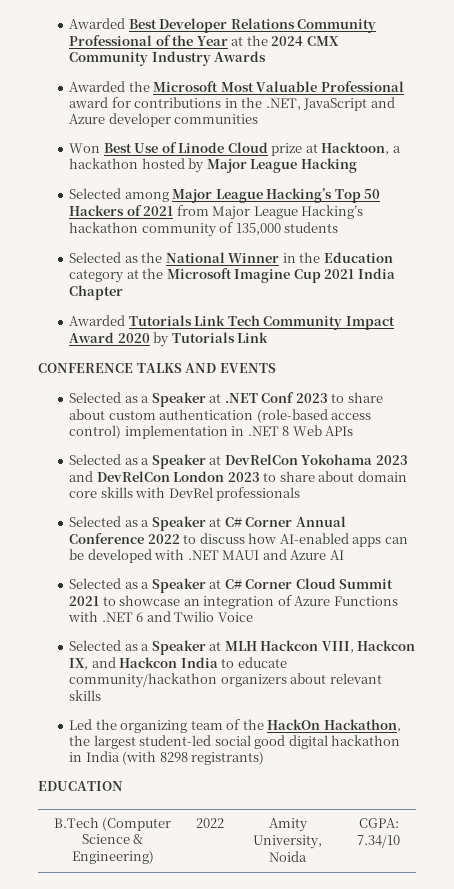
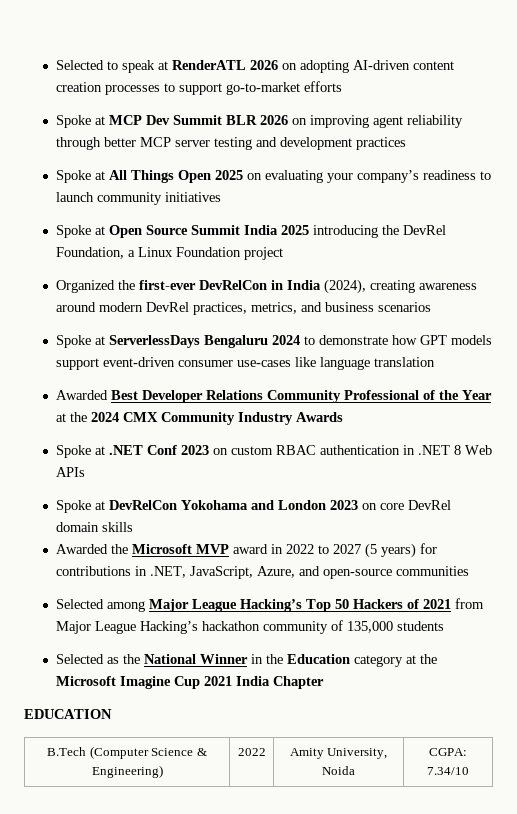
(69, 23) none -> [55,60,454,73] [55,81,342,95] [55,115,463,128] [55,137,406,150] [55,170,491,183] [55,192,221,205] [55,225,446,238] [55,247,283,260] [55,279,477,294] [55,302,431,315] [55,335,492,348] [55,357,435,370] Selected to speak at RenderATL 2026 on adopting AI-driven content creation processes to support go-to-market efforts // Spoke at MCP Dev Summit BLR 2026 on improving agent reliability through better MCP server testing and development practices // Spoke at All Things Open 2025 on evaluating your company’s readiness to launch community initiatives // Spoke at Open Source Summit India 2025 introducing the DevRel Foundation, a Linux Foundation project // Organized the first-ever DevRelCon in India (2024), creating awareness around modern DevRel practices, metrics, and business scenarios // Spoke at ServerlessDays Bengaluru 2024 to demonstrate how GPT models support event-driven consumer use-cases like language translation //
[69,81,404,92] [69,97,395,111] [69,113,259,127] [69,142,401,156] [69,158,357,173] Awarded the Microsoft Most Valuable Professional award for contributions in the .NET, JavaScript and Azure developer communities // Won Best Use of Linode Cloud prize at Hacktoon, a hackathon hosted by Major League Hacking -> [55,445,492,458] [55,467,85,477] [55,500,451,513] [55,522,133,532] [55,543,437,558] [55,566,469,579] Spoke at .NET Conf 2023 on custom RBAC authentication in .NET 8 Web APIs // Spoke at DevRelCon Yokohama and London 2023 on core DevRel domain skills // Awarded the Microsoft MVP award in 2022 to 2027 (5 years) for contributions in .NET, JavaScript, Azure, and open-source communities
[69,315,395,330] [69,332,269,347] [38,363,276,373] [69,392,383,407] [69,409,372,423] [69,425,354,439] [69,454,408,469] [69,471,407,482] [69,487,301,501] [69,516,346,531] [69,533,408,547] [69,549,344,563] [69,578,394,593] [69,595,398,609] [68,611,253,622] [69,640,416,655] [69,657,287,670] [69,673,382,688] [69,690,102,701] [69,719,401,733] [69,735,401,749] [69,751,265,765] // Awarded Tutorials Link Tech Community Impact Award 2020 by Tutorials Link // CONFERENCE TALKS AND EVENTS // Selected as a Speaker at .NET Conf 2023 to share about custom authentication (role-based access control) implementation in .NET 8 Web APIs // Selected as a Speaker at DevRelCon Yokohama 2023 and DevRelCon London 2023 to share about domain core skills with DevRel professionals // Selected as a Speaker at C# Corner Annual Conference 2022 to discuss how AI-enabled apps can be developed with .NET MAUI and Azure AI // Selected as a Speaker at C# Corner Cloud Summit 2021 to showcase an integration of Azure Functions with .NET 6 and Twilio Voice // Selected as a Speaker at MLH Hackcon VIII, Hackcon IX, and Hackcon India to educate community/hackathon organizers about relevant skills // Led the organizing team of the HackOn Hackathon, the largest student-led social good digital hackathon in India (with 8298 registrants) -> (324, 682) none

